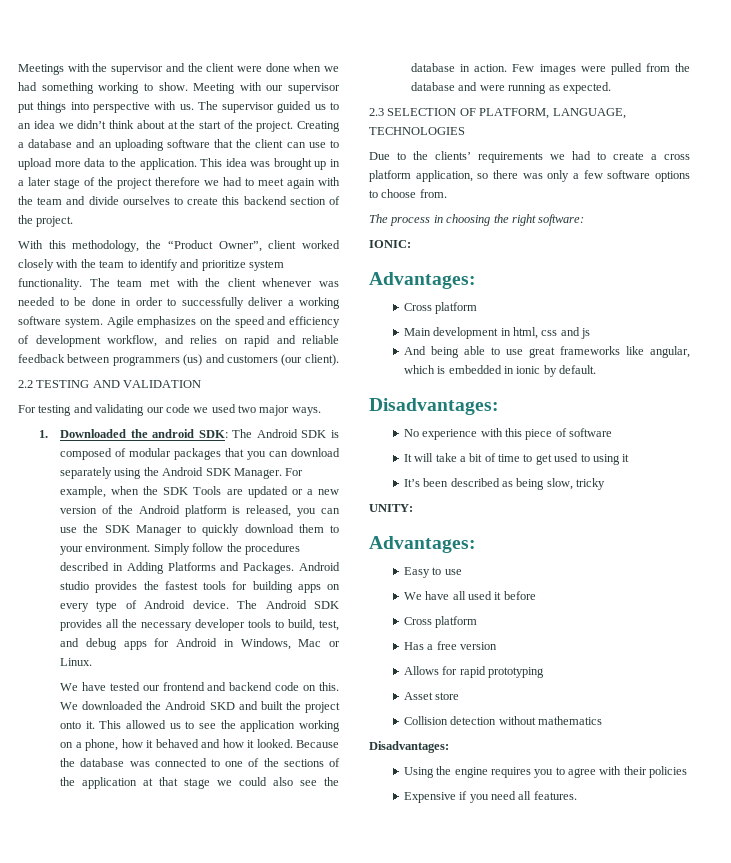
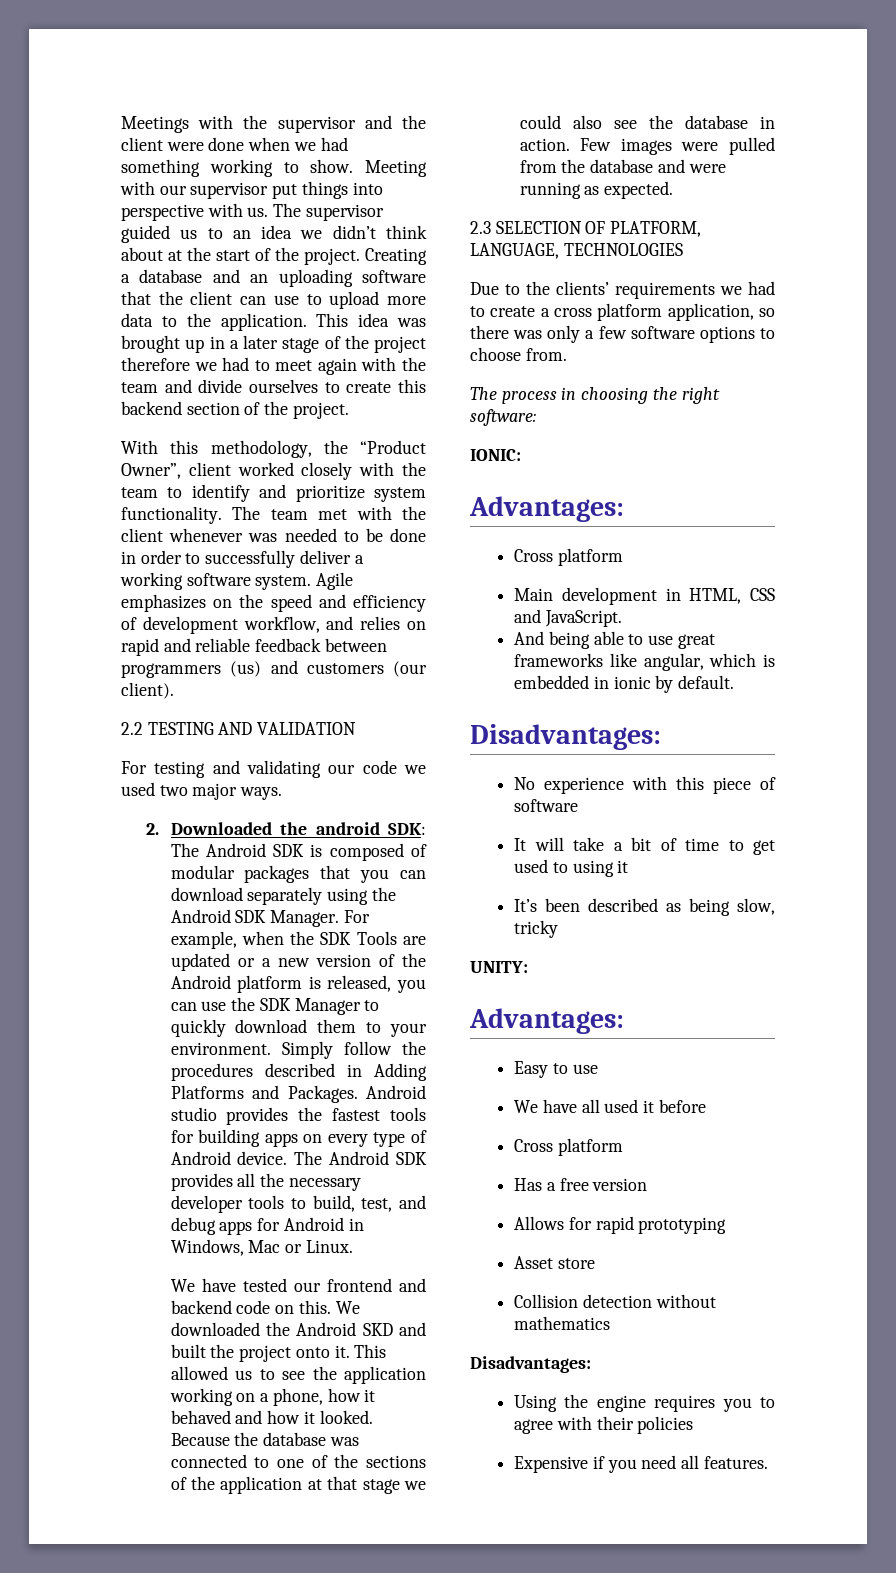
[39,430,49,438] 1. -> [145,823,159,835] 2.
[512,327,591,339] html, css and js -> [689,588,775,604] [514,609,622,627] HTML, CSS and JavaScript.

